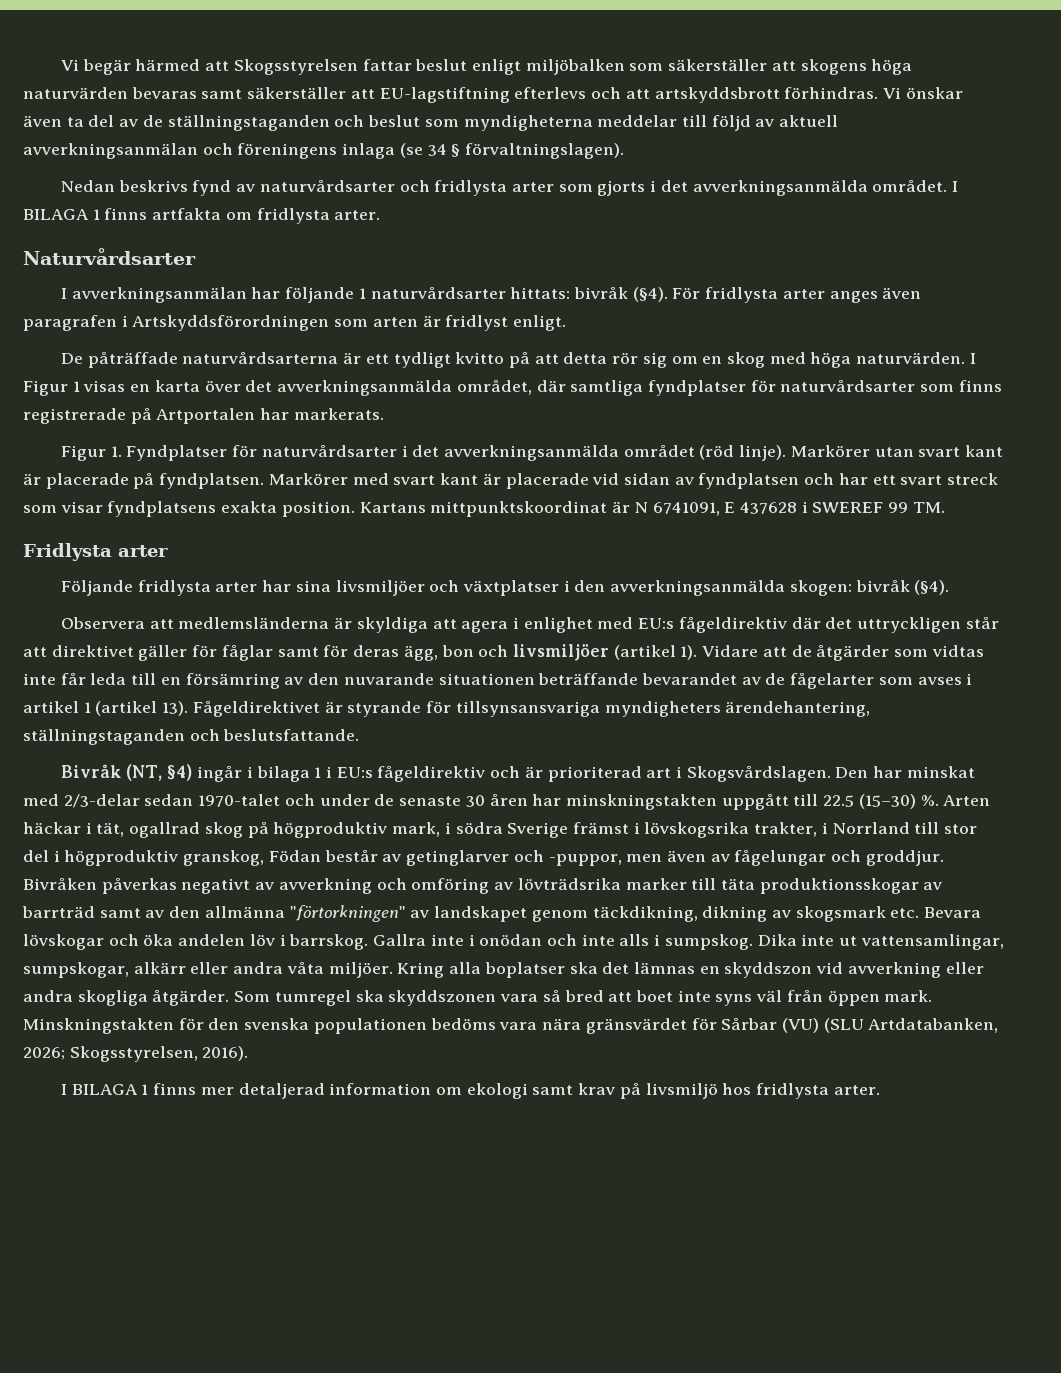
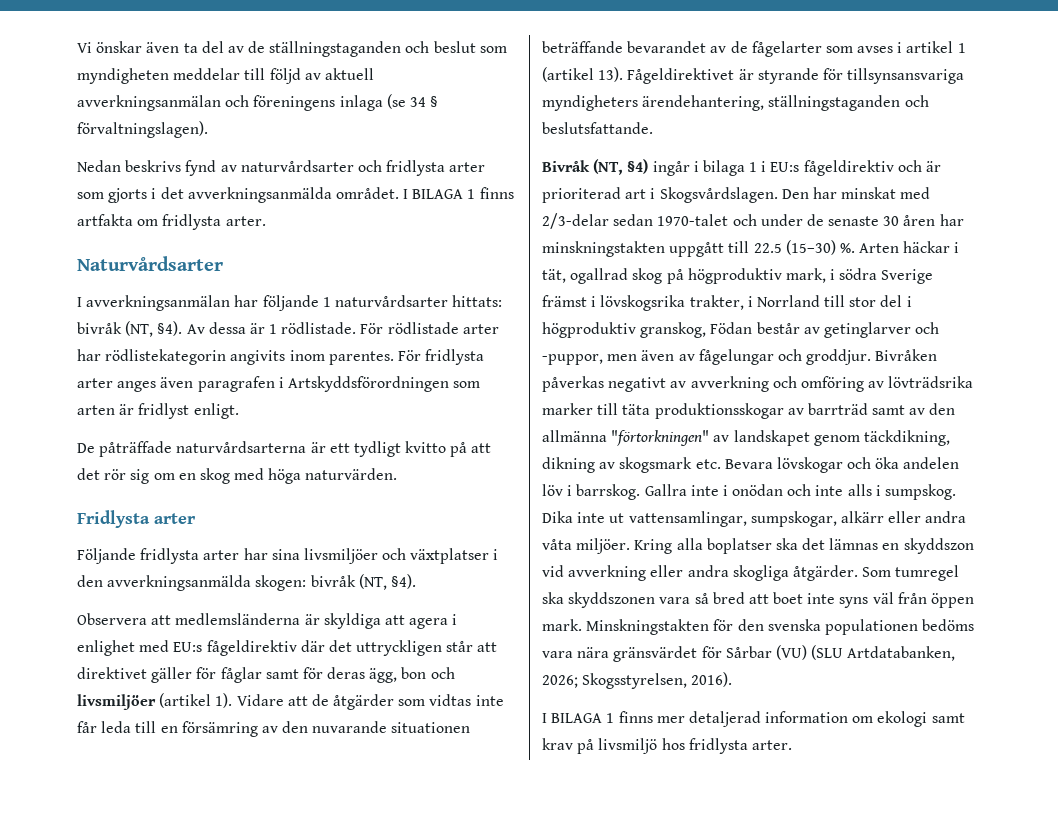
[60,59,913,75] [23,87,901,103] Vi begär härmed att Skogsstyrelsen fattar beslut enligt miljöbalken som säkerställer att skogens höga naturvärden bevaras samt säkerställer att EU-lagstiftning efterlevs och att artskyddsbrott förhindras. Vi -> [77,42,92,53] Vi
[463,115,593,131] myndigheterna -> [77,68,169,84] myndigheten
[632,287,668,302] (§4). -> [125,321,499,337] [77,349,394,365] (NT, §4). Av dessa är 1 rödlistade. För rödlistade arter har rödlistekategorin angivits inom parentes.
[563,352,608,364] detta -> [77,468,100,480] det
[969,353,976,364] [23,380,1002,396] [23,408,384,424] [60,445,1004,461] [23,473,999,489] [23,501,945,517] I Figur 1 visas en karta över det avverkningsanmälda området, där samtliga fyndplatser för naturvårdsarter som finns registrerade på Artportalen har markerats. // Figur 1. Fyndplatser för naturvårdsarter i det avverkningsanmälda området (röd linje). Markörer utan svart kant är placerade på fyndplatsen. Markörer med svart kant är placerade vid sidan av fyndplatsen och har ett svart streck som visar fyndplatsens exakta position. Kartans mittpunktskoordinat är N 6741091, E 437628 i SWEREF 99 TM. -> (398, 474) none
[914,580,950,595] (§4). -> [358,574,416,590] (NT, §4).

